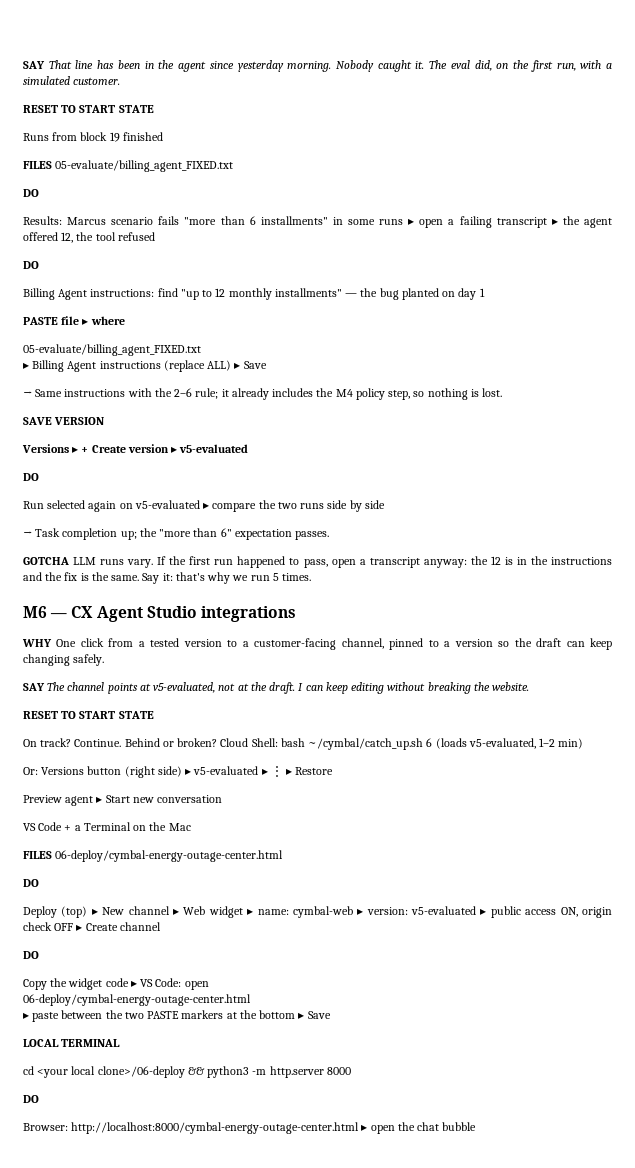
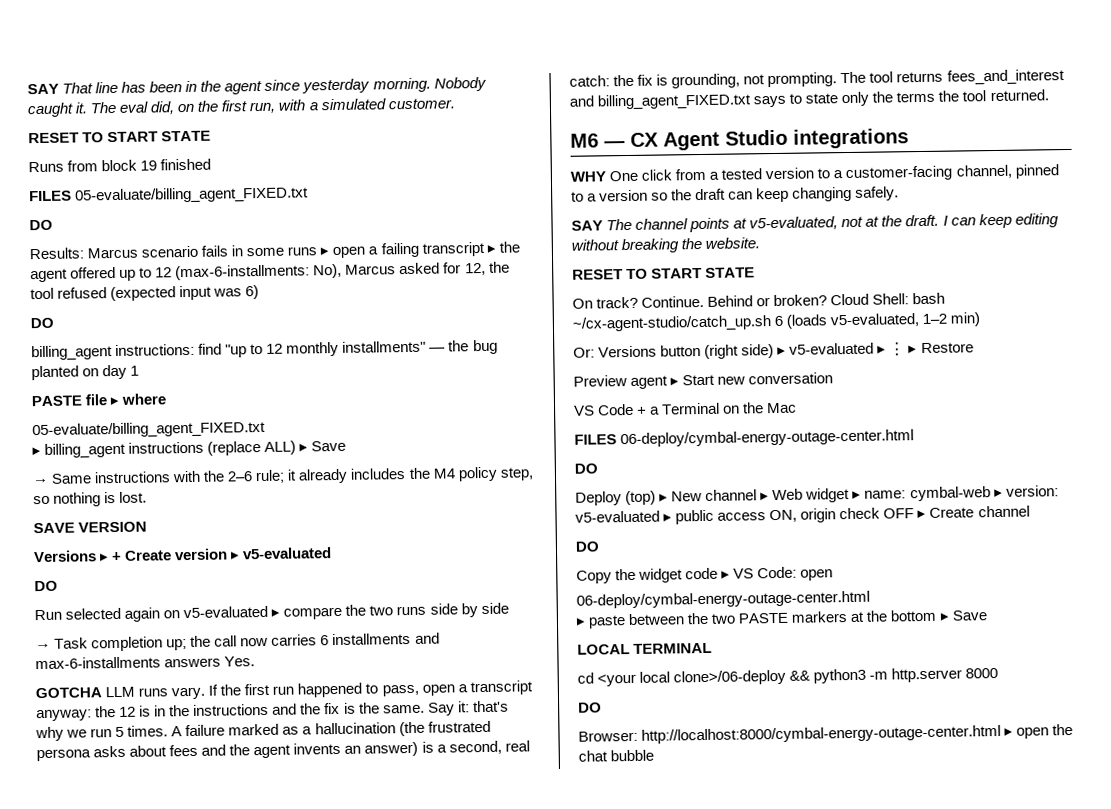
[184,216,328,225] "more than 6 installments" -> (229, 251) none
(58, 236) none -> [119,262,462,281] up to 12 (max-6-installments: No), Marcus asked for
[23,261,39,269] [23,288,88,300] // DO // Billing Agent -> [110,285,260,302] [30,317,54,329] [31,345,113,361] (expected input was 6) // DO // billing_agent
[32,360,97,372] Billing Agent -> [44,442,127,458] billing_agent
[159,528,330,540] "more than 6" expectation passes. -> [214,632,440,647] [35,656,256,670] call now carries 6 installments and max-6-installments answers Yes.
(312, 577) none -> [171,720,491,737] [36,740,530,762] [569,69,1065,89] [569,89,1049,110] A failure marked as a hallucination (the frustrated persona asks about fees and the agent invents an answer) is a second, real catch: the fix is grounding, not prompting. The tool returns fees_and_interest and billing_agent_FIXED.txt says to state only the terms the tool returned.
[308,738,424,750] ~/cymbal/catch_up.sh -> [572,315,771,332] ~/cx-agent-studio/catch_up.sh

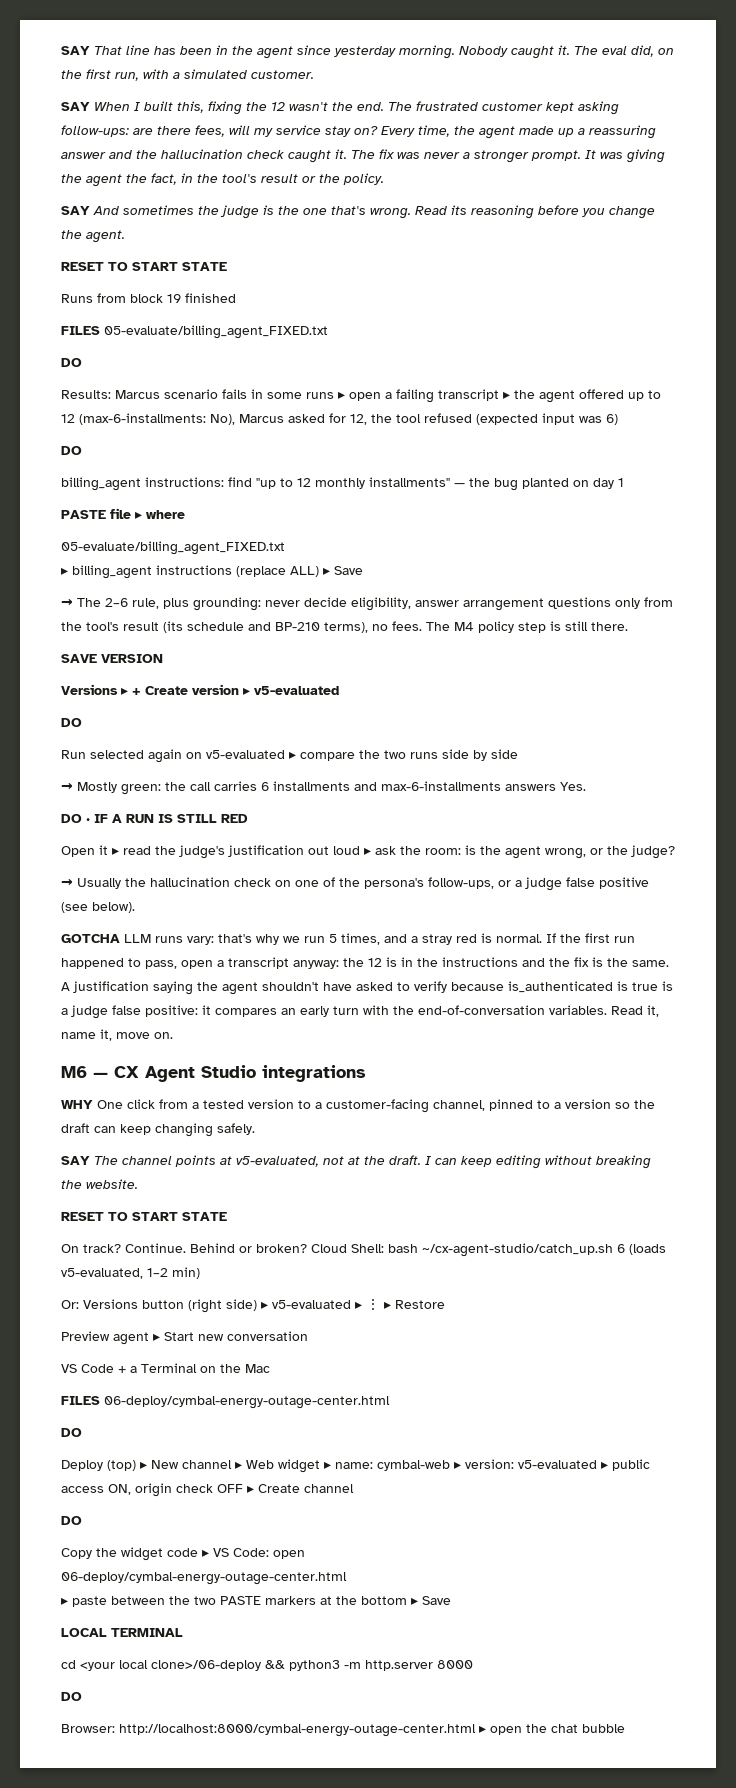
(455, 104) none -> [61,101,619,115] [61,125,656,139] [61,149,665,163] [61,173,384,187] [61,205,655,219] [61,230,125,243] // SAY When I built this, fixing the 12 wasn't the end. The frustrated customer kept asking follow-ups: are there fees, will my service stay on? Every time, the agent made up a reassuring answer and the hallucination check caught it. The fix was never a stronger prompt. It was giving the agent the fact, in the tool's result or the policy. // SAY And sometimes the judge is the one that's wrong. Read its reasoning before you change the agent.
[51,466,534,484] [33,491,148,507] Same instructions with the 2–6 rule; it already includes the M4 policy step, so nothing is lost. -> [77,597,673,611] [61,621,628,633] The 2–6 rule, plus grounding: never decide eligibility, answer arrangement questions only from the tool's result (its schedule and BP-210 terms), no fees. The M4 policy step is still there.
[54,636,188,652] Task completion up; -> [77,782,161,795] Mostly green:
[240,637,269,647] now -> (211, 786) none
[35,686,206,700] GOTCHA LLM runs vary. -> [61,814,248,823] [61,845,675,859] [61,877,649,891] [61,902,135,913] [61,933,542,945] DO · IF A RUN IS STILL RED // Open it ▸ read the judge's justification out loud ▸ ask the room: is the agent wrong, or the judge? // → Usually the hallucination check on one of the persona's follow-ups, or a judge false positive (see below). // GOTCHA LLM runs vary: that's why we run 5 times, and a stray red is normal.
[427,700,509,716] [35,720,491,742] [36,740,530,762] [569,69,1065,89] [569,89,1049,110] Say it: that's why we run 5 times. A failure marked as a hallucination (the frustrated persona asks about fees and the agent invents an answer) is a second, real catch: the fix is grounding, not prompting. The tool returns fees_and_interest and billing_agent_FIXED.txt says to state only the terms the tool returned. -> [61,981,673,995] [61,1005,659,1019] [61,1029,173,1041] A justification saying the agent shouldn't have asked to verify because is_authenticated is true is a judge false positive: it compares an early turn with the end-of-conversation variables. Read it, name it, move on.

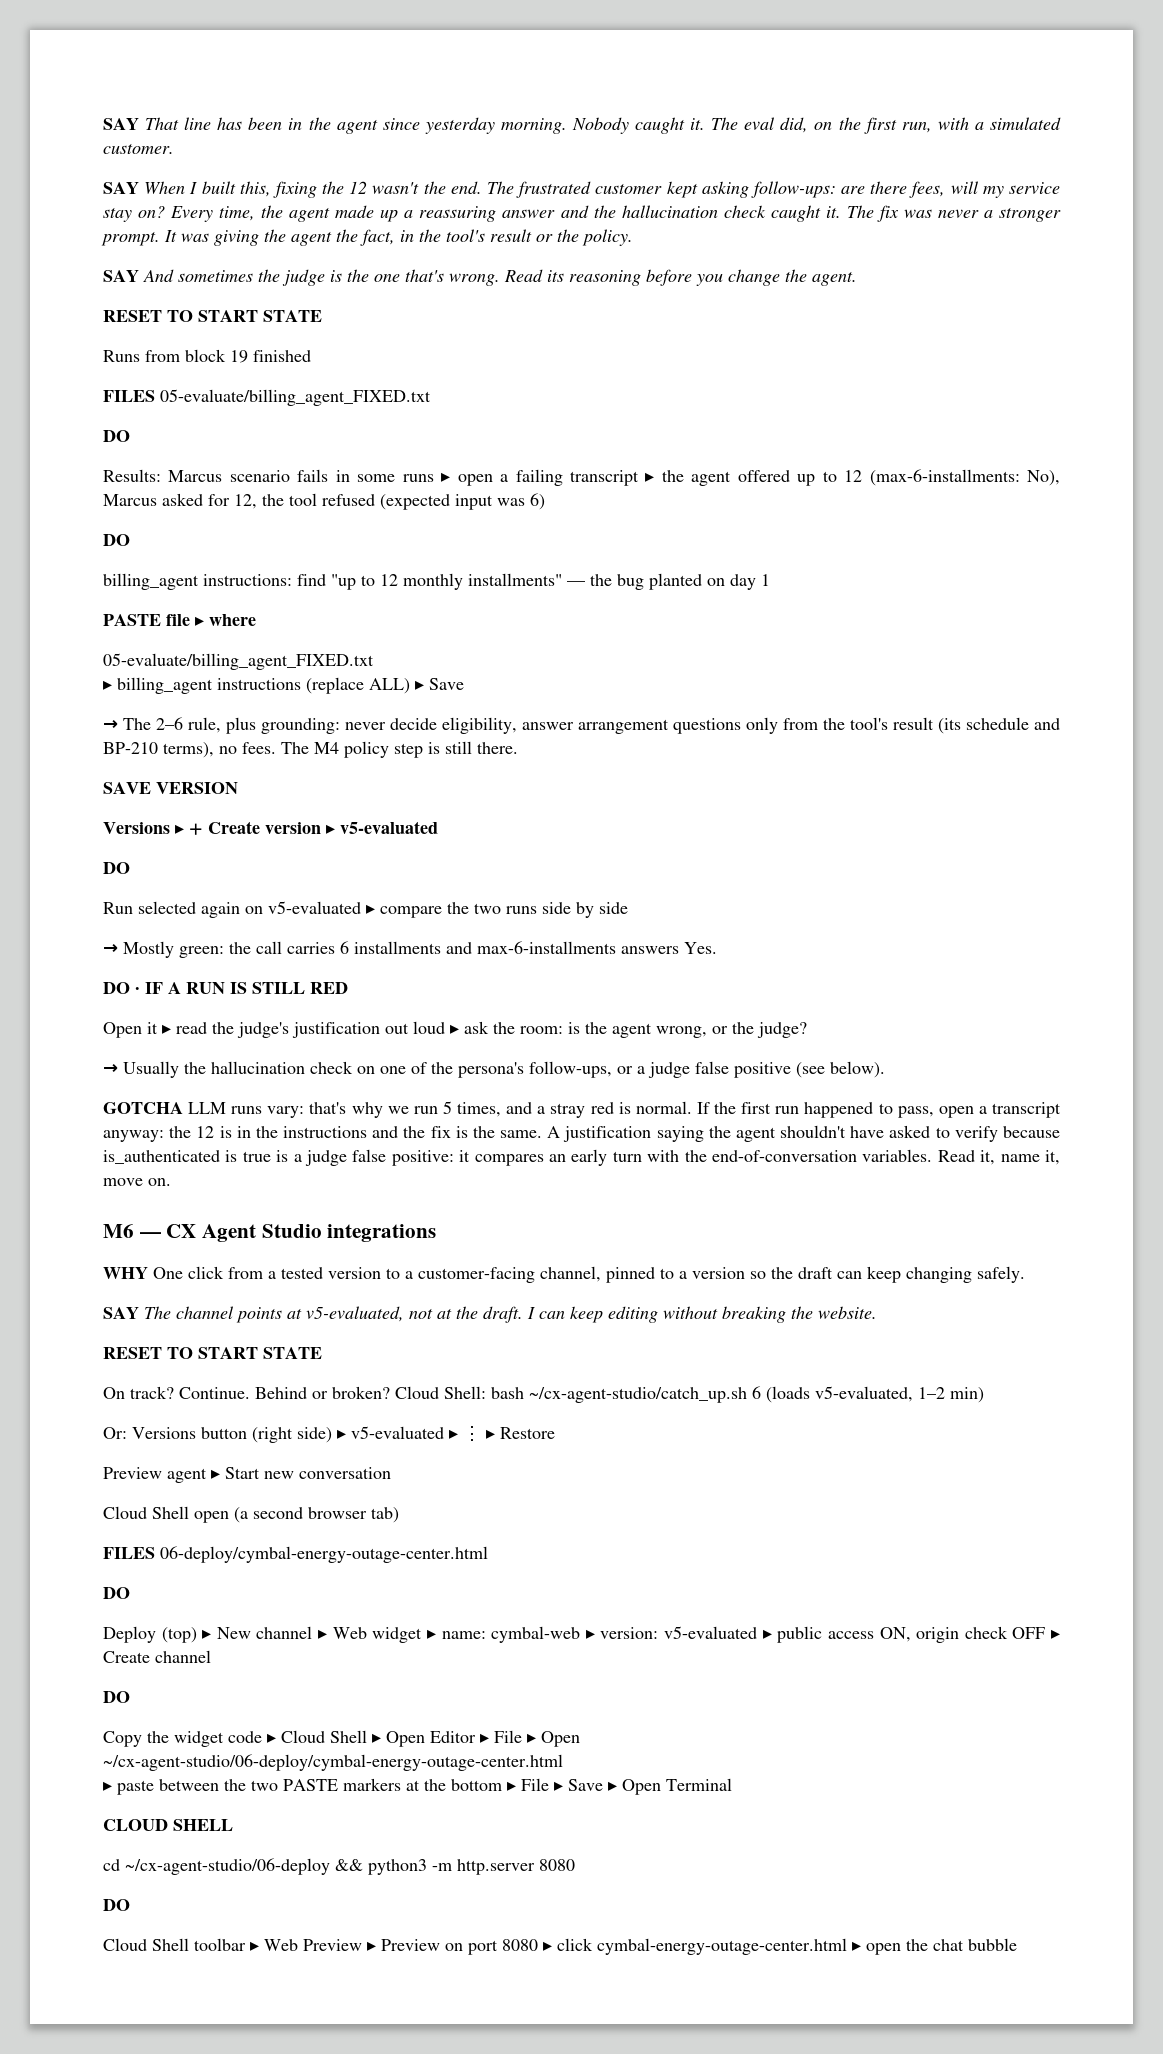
[61,1363,270,1373] VS Code + a Terminal on the Mac -> [103,1506,399,1523] Cloud Shell open (a second browser tab)
[213,1548,305,1559] [61,1572,347,1585] VS Code: open // 06-deploy/cymbal-energy-outage-center.html -> [281,1730,580,1747] [103,1754,563,1771] Cloud Shell ▸ Open Editor ▸ File ▸ Open // ~/cx-agent-studio/06-deploy/cymbal-energy-outage-center.html
[422,1596,451,1605] [61,1628,183,1637] [61,1660,261,1671] Save // LOCAL TERMINAL // cd <your local clone>/06-deploy -> [521,1778,732,1795] [103,1819,233,1831] [103,1858,330,1875] File ▸ Save ▸ Open Terminal // CLOUD SHELL // cd ~/cx-agent-studio/06-deploy
[437,1660,473,1669] [61,1692,82,1701] [61,1724,476,1737] 8000 // DO // Browser: http://localhost:8000/cymbal-energy-outage-center.html -> [539,1859,575,1871] [103,1899,130,1911] [103,1938,847,1955] 8080 // DO // Cloud Shell toolbar ▸ Web Preview ▸ Preview on port 8080 ▸ click cymbal-energy-outage-center.html

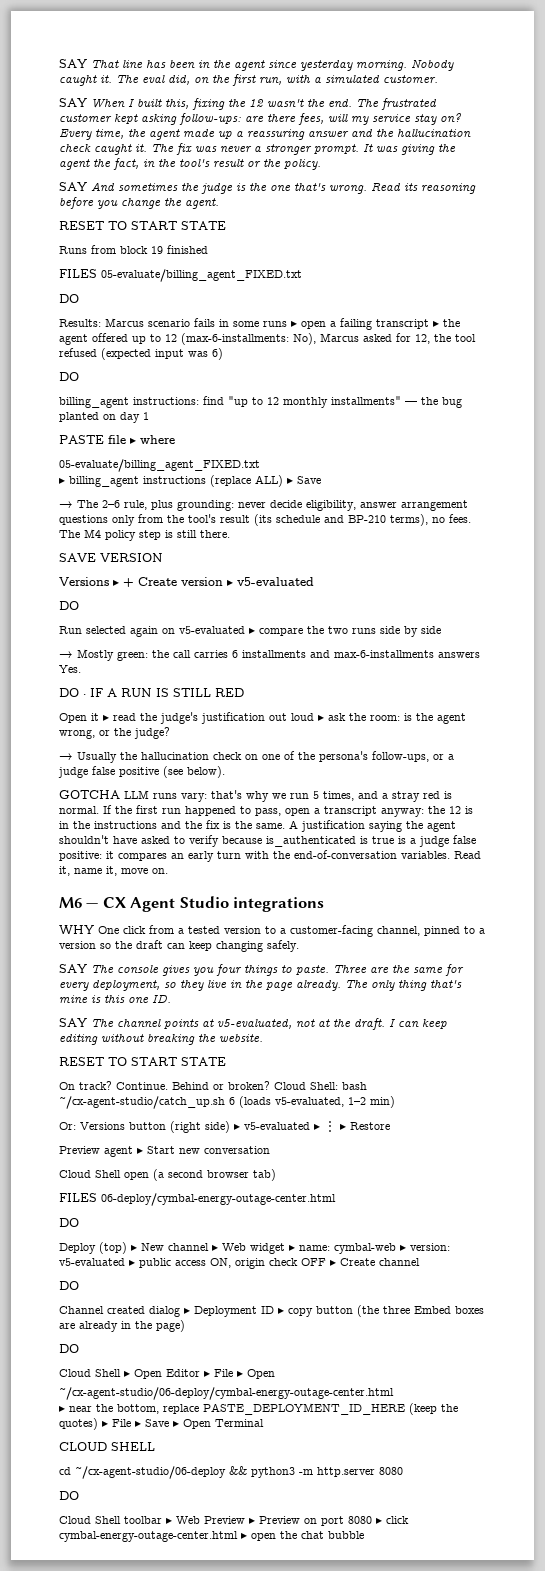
(1025, 1274) none -> [59,964,464,976] [59,980,462,991] [59,995,171,1004] // SAY The console gives you four things to paste. Three are the same for every deployment, so they live in the page already. The only thing that's mine is this one ID.
[103,1731,276,1747] Copy the widget code ▸ -> [59,1305,484,1317] [59,1320,185,1332] [59,1344,79,1353] Channel created dialog ▸ Deployment ID ▸ copy button (the three Embed boxes are already in the page) // DO //
[117,1778,502,1795] paste between the two PASTE markers at the bottom -> [69,1403,458,1415] [59,1418,98,1430] near the bottom, replace PASTE_DEPLOYMENT_ID_HERE (keep the quotes)

